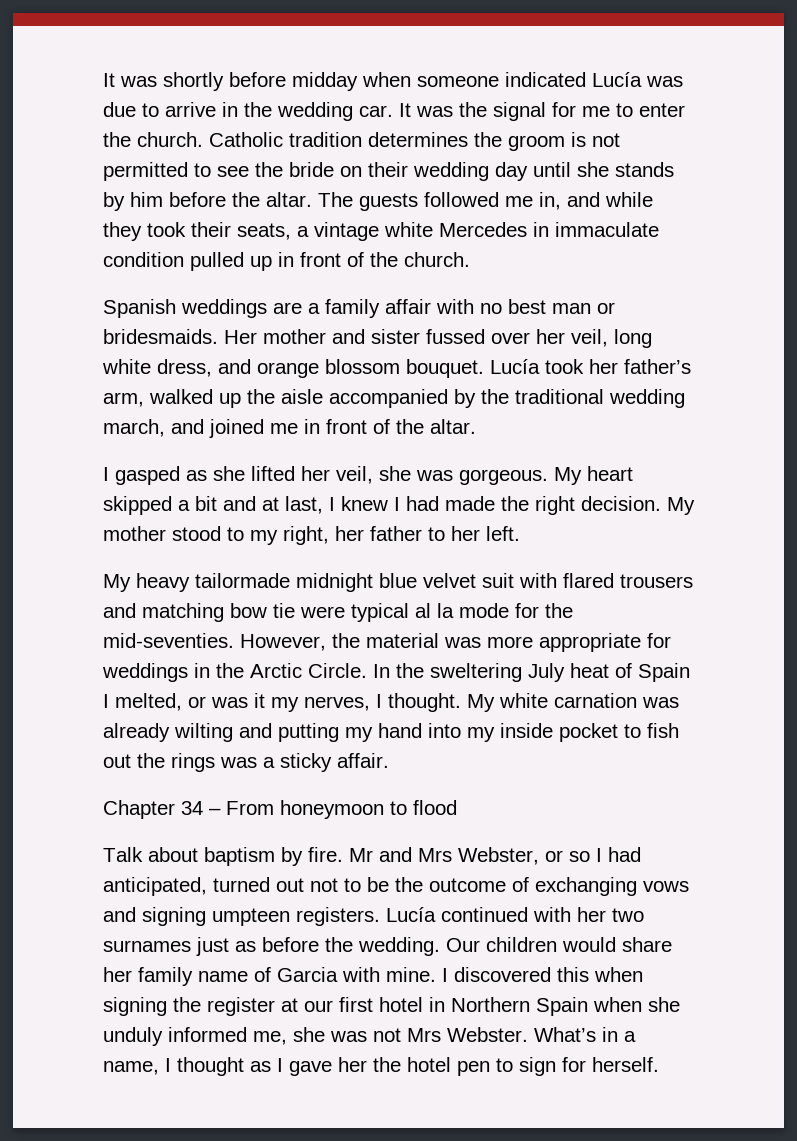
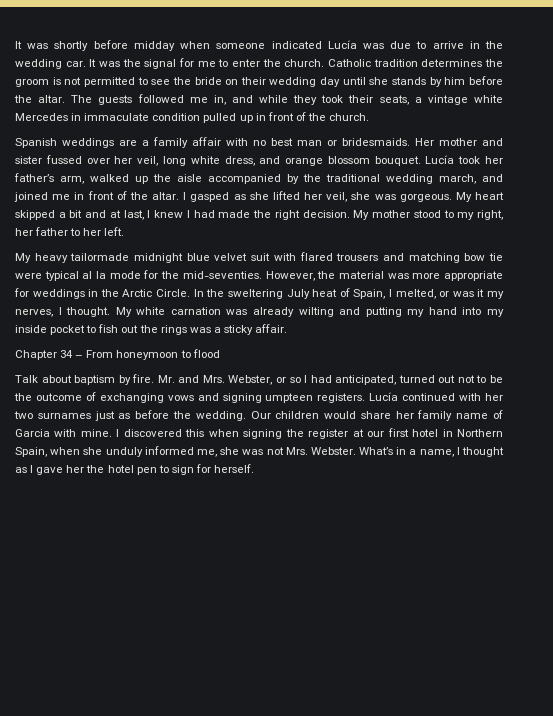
(476, 426) // -> (180, 196) none
[638,663,690,682] Spain -> [353,289,386,299] Spain,
[349,847,452,862] Mr and Mrs -> [157,375,225,383] Mr. and Mrs.
[536,997,588,1016] Spain -> [15,447,47,457] Spain,
[407,1028,441,1042] Mrs -> [285,447,308,455] Mrs.

